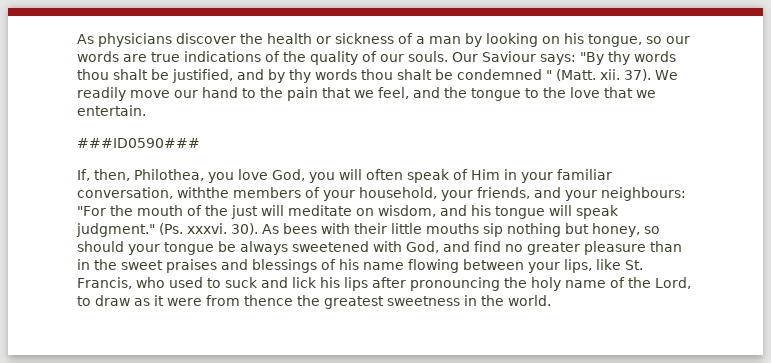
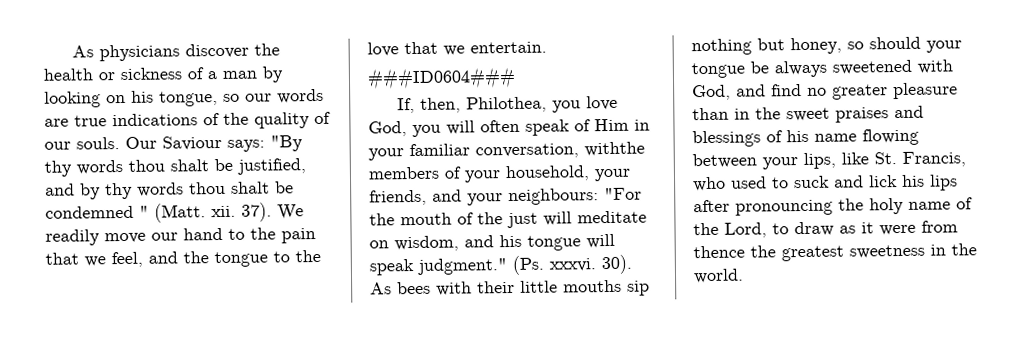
[77,138,200,148] ###ID0590### -> [367,66,516,90] ###ID0604###

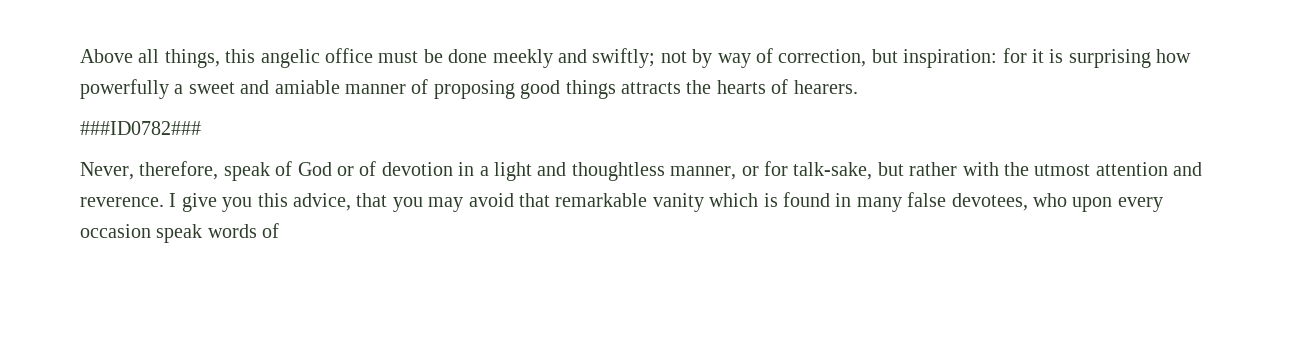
[72,43,281,62] [43,66,283,83] [44,88,324,108] [44,111,331,129] [44,135,303,152] [44,158,306,177] [45,181,294,200] [45,202,304,223] [45,227,316,246] [45,249,321,268] [367,41,547,57] [367,66,516,90] [397,95,619,114] [368,118,650,138] [368,141,645,161] [368,165,631,183] [369,187,642,206] [369,210,647,229] [369,233,615,252] [369,254,632,276] [370,279,650,296] [691,36,962,56] [691,59,953,79] [692,82,958,101] [692,105,924,123] [692,128,919,148] [692,151,966,170] [692,174,958,192] [693,197,973,216] [693,220,958,238] [693,243,977,262] [693,268,744,284] As physicians discover the health or sickness of a man by looking on his tongue, so our words are true indications of the quality of our souls. Our Saviour says: "By thy words thou shalt be justified, and by thy words thou shalt be condemned " (Matt. xii. 37). We readily move our hand to the pain that we feel, and the tongue to the love that we entertain. // ###ID0604### // If, then, Philothea, you love God, you will often speak of Him in your familiar conversation, withthe members of your household, your friends, and your neighbours: "For the mouth of the just will meditate on wisdom, and his tongue will speak judgment." (Ps. xxxvi. 30). As bees with their little mouths sip nothing but honey, so should your tongue be always sweetened with God, and find no greater pleasure than in the sweet praises and blessings of his name flowing between your lips, like St. Francis, who used to suck and lick his lips after pronouncing the holy name of the Lord, to draw as it were from thence the greatest sweetness in the world. -> [80,48,1192,68] [80,79,858,99] [80,121,201,135] [80,161,1203,181] [80,192,1163,212] [80,223,280,243] Above all things, this angelic office must be done meekly and swiftly; not by way of correction, but inspiration: for it is surprising how powerfully a sweet and amiable manner of proposing good things attracts the hearts of hearers. // ###ID0782### // Never, therefore, speak of God or of devotion in a light and thoughtless manner, or for talk-sake, but rather with the utmost attention and reverence. I give you this advice, that you may avoid that remarkable vanity which is found in many false devotees, who upon every occasion speak words of

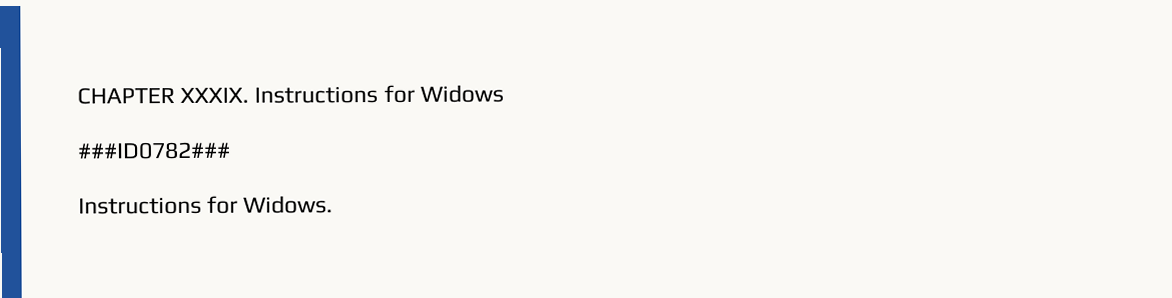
[80,48,1192,68] [80,79,858,99] [80,121,201,135] [80,161,1203,181] [80,192,1163,212] [80,223,280,243] Above all things, this angelic office must be done meekly and swiftly; not by way of correction, but inspiration: for it is surprising how powerfully a sweet and amiable manner of proposing good things attracts the hearts of hearers. // ###ID0782### // Never, therefore, speak of God or of devotion in a light and thoughtless manner, or for talk-sake, but rather with the utmost attention and reverence. I give you this advice, that you may avoid that remarkable vanity which is found in many false devotees, who upon every occasion speak words of -> [77,84,504,105] [77,141,231,160] [78,195,334,215] CHAPTER XXXIX. Instructions for Widows // ###ID0782### // Instructions for Widows.

